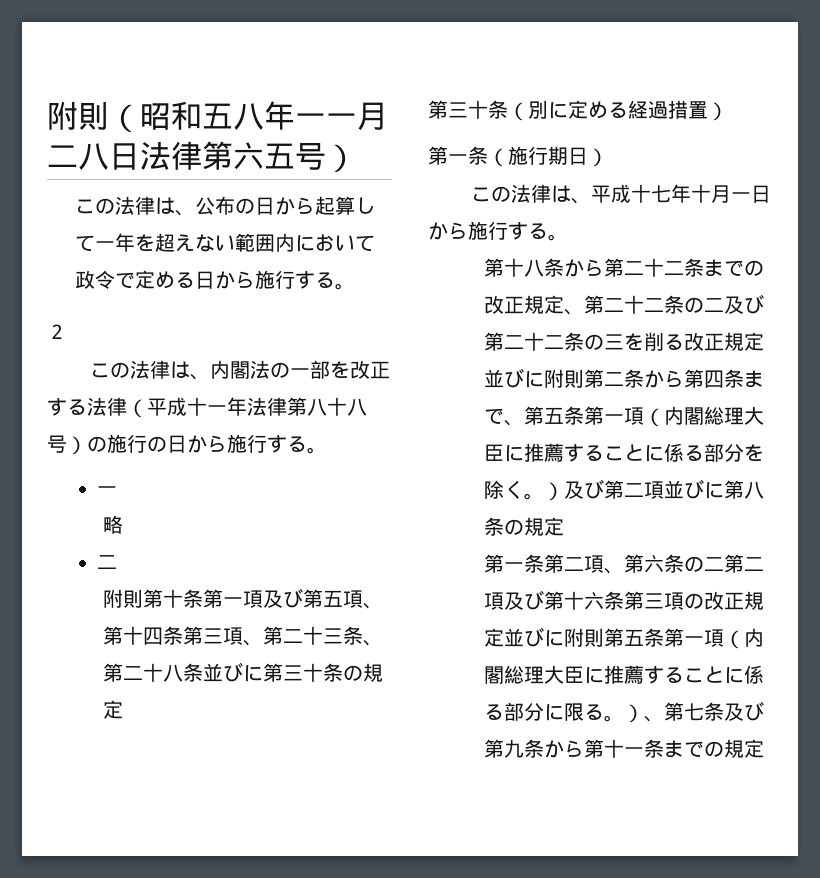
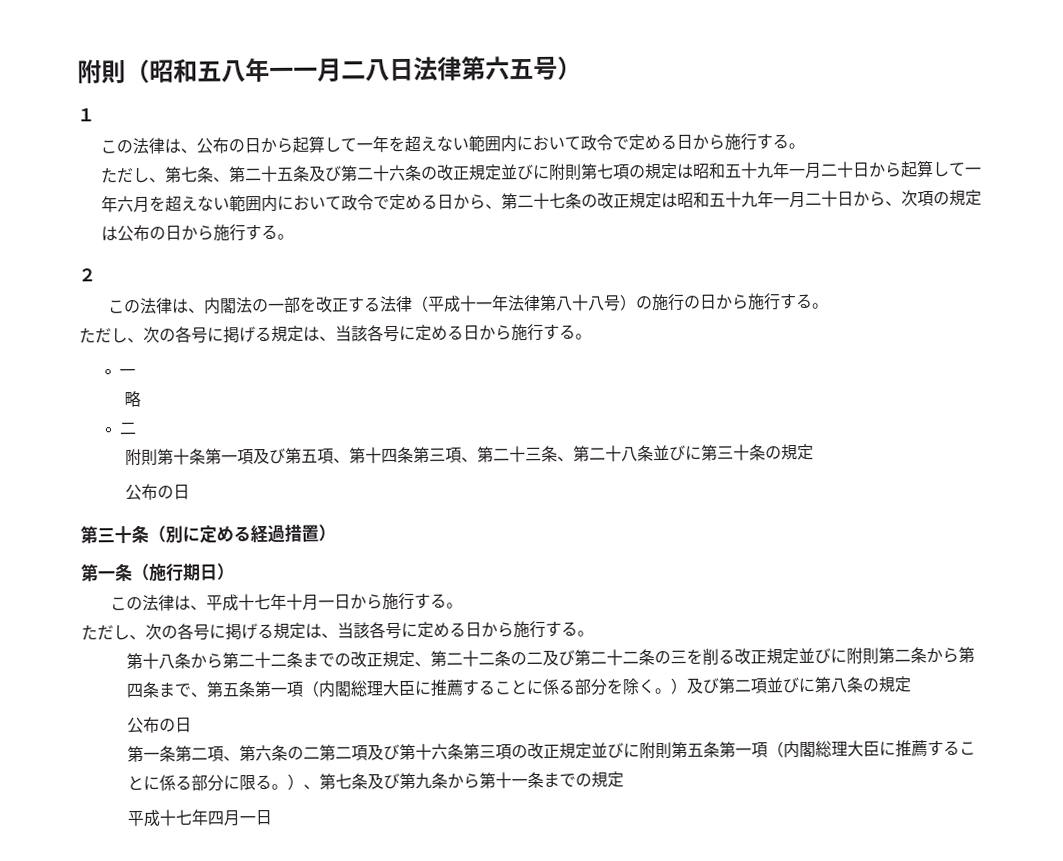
(357, 158) none -> [77,108,95,122] // １
(355, 286) none -> [100,159,982,184] [100,189,982,213] [100,224,294,242] // ただし、第七条、第二十五条及び第二十六条の改正規定並びに附則第七項の規定は昭和五十九年一月二十日から起算して一年六月を超えない範囲内において政令で定める日から、第二十七条の改正規定は昭和五十九年一月二十日から、次項の規定は公布の日から施行する。
(327, 450) none -> [79,323,592,344] // ただし、次の各号に掲げる規定は、当該各号に定める日から施行する。
(123, 709) none -> [125,483,191,501] // 公布の日
(568, 237) none -> [81,620,594,641] // ただし、次の各号に掲げる規定は、当該各号に定める日から施行する。
(564, 526) none -> [127,716,193,734] // 公布の日
(764, 748) none -> [127,809,273,827] // 平成十七年四月一日

